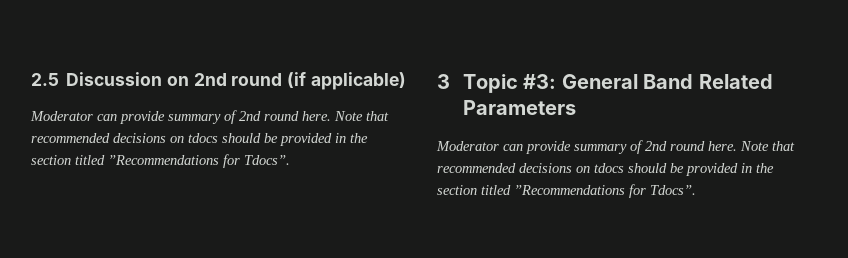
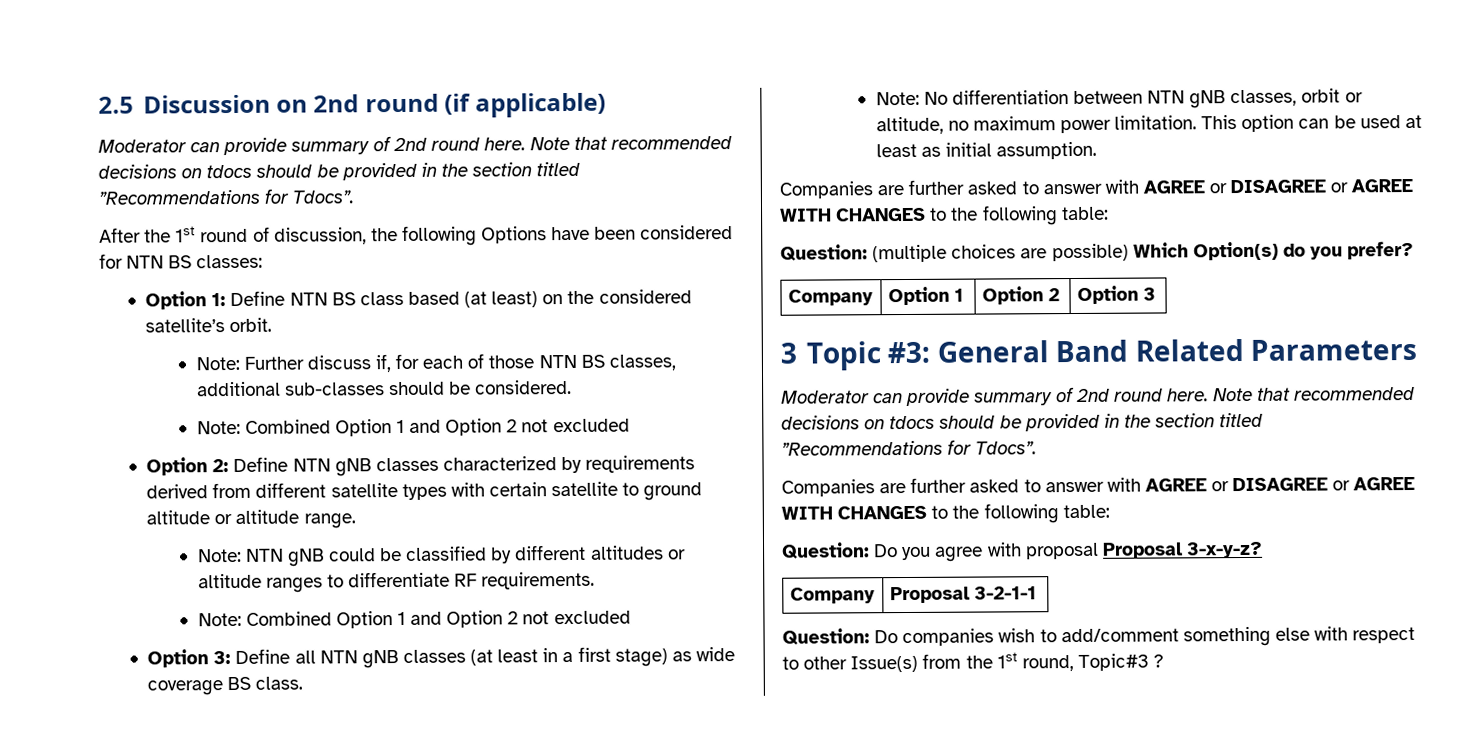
(290, 160) none -> [99,225,734,246] [99,253,264,269] [145,289,692,310] [145,317,273,333] [195,353,676,373] [196,379,573,397] [196,418,630,437] [146,455,696,477] [146,481,703,501] [146,509,356,529] [197,544,686,567] [197,571,596,593] [197,610,631,629] [147,646,735,669] [147,676,304,696] [875,88,1363,109] [875,114,1422,135] [875,141,1097,160] [779,178,1414,199] [780,205,1109,226] [780,240,1415,263] [787,289,873,306] [887,286,964,306] [981,286,1060,305] [1076,285,1156,304] // After the 1st round of discussion, the following Options have been considered for NTN BS classes: // Option 1: Define NTN BS class based (at least) on the considered satellite’s orbit. // Note: Further discuss if, for each of those NTN BS classes, additional sub-classes should be considered. // Note: Combined Option 1 and Option 2 not excluded // Option 2: Define NTN gNB classes characterized by requirements derived from different satellite types with certain satellite to ground altitude or altitude range. // Note: NTN gNB could be classified by different altitudes or altitude ranges to differentiate RF requirements. // Note: Combined Option 1 and Option 2 not excluded // Option 3: Define all NTN gNB classes (at least in a first stage) as wide coverage BS class. // Note: No differentiation between NTN gNB classes, orbit or altitude, no maximum power limitation. This option can be used at least as initial assumption. // Companies are further asked to answer with AGREE or DISAGREE or AGREE WITH CHANGES to the following table: // Question: (multiple choices are possible) Which Option(s) do you prefer? // Company | Option 1 | Option 2 | Option 3
(696, 190) none -> [781,476,1416,497] [781,503,1110,524] [782,541,1263,562] [789,587,875,604] [889,586,1037,604] [782,626,1416,647] [782,652,1165,673] // Companies are further asked to answer with AGREE or DISAGREE or AGREE WITH CHANGES to the following table: // Question: Do you agree with proposal Proposal 3-x-y-z? // Company | Proposal 3-2-1-1 // Question: Do companies wish to add/comment something else with respect to other Issue(s) from the 1st round, Topic#3 ?

